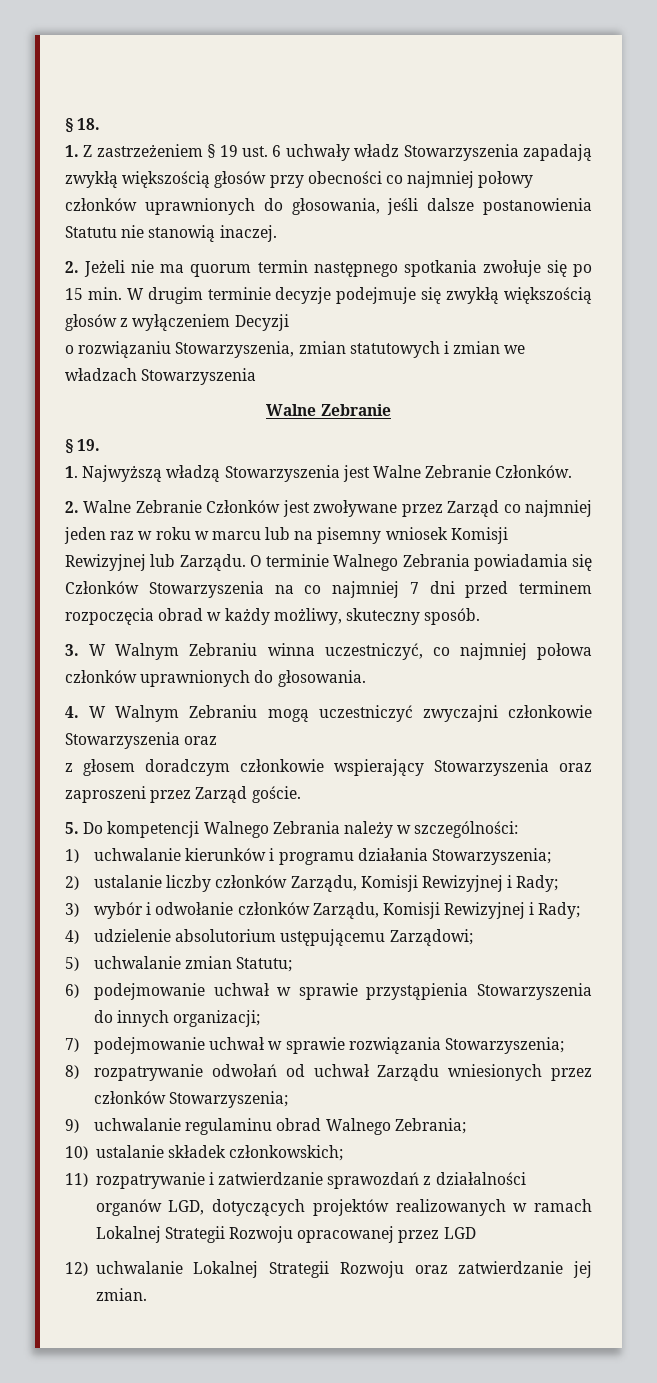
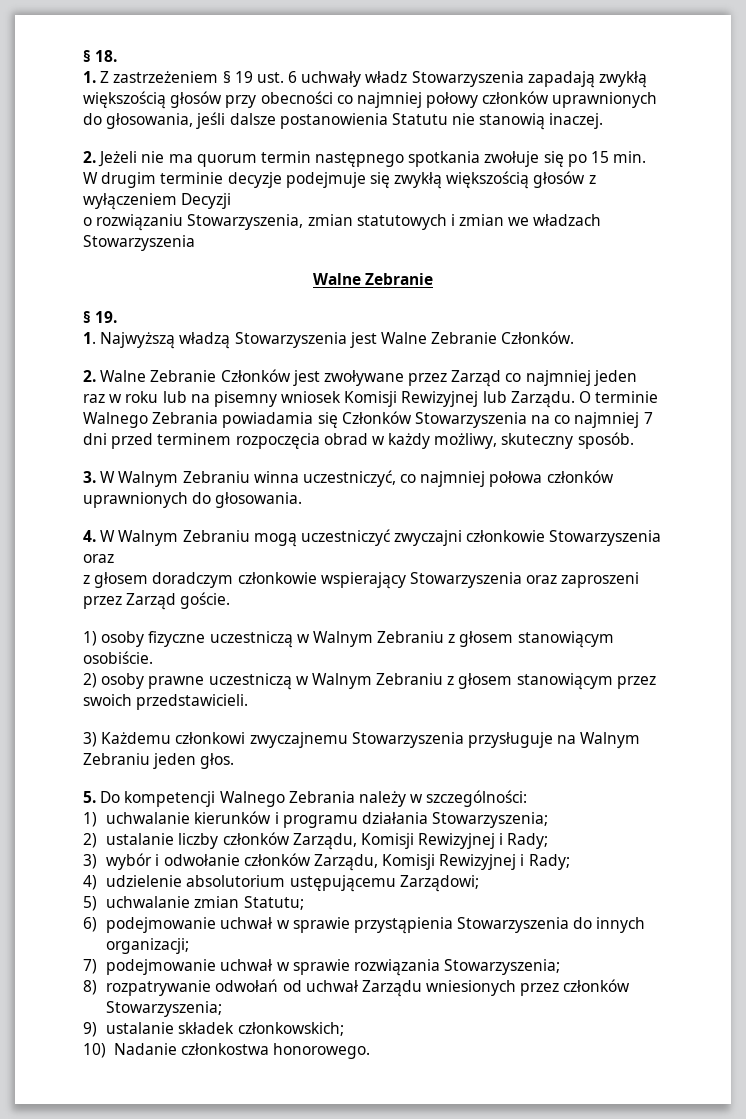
[194,531,261,540] w marcu -> (159, 397) none
(301, 794) none -> [83,631,614,648] [83,651,153,664] [83,673,656,690] [83,694,249,710] [83,732,641,748] [83,753,235,769] // 1) osoby fizyczne uczestniczą w Walnym Zebraniu z głosem stanowiącym osobiście. // 2) osoby prawne uczestniczą w Walnym Zebraniu z głosem stanowiącym przez swoich przedstawicieli. // 3) Każdemu członkowi zwyczajnemu Stowarzyszenia przysługuje na Walnym Zebraniu jeden głos.
[93,1118,466,1135] [65,1145,344,1161] [65,1172,526,1189] [95,1199,592,1216] [95,1226,476,1243] [65,1261,592,1278] [95,1288,147,1301] uchwalanie regulaminu obrad Walnego Zebrania; // 10) ustalanie składek członkowskich; // 11) rozpatrywanie i zatwierdzanie sprawozdań z działalności organów LGD, dotyczących projektów realizowanych w ramach Lokalnej Strategii Rozwoju opracowanej przez LGD // 12) uchwalanie Lokalnej Strategii Rozwoju oraz zatwierdzanie jej zmian. -> [106,1022,344,1036] [83,1043,371,1059] ustalanie składek członkowskich; // 10) Nadanie członkostwa honorowego.

